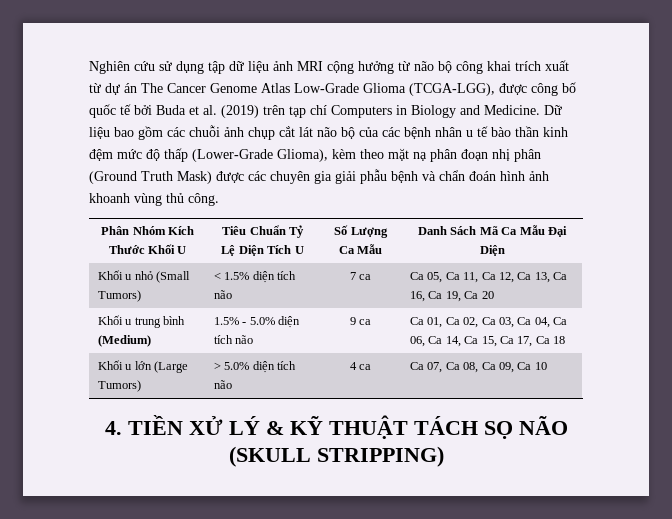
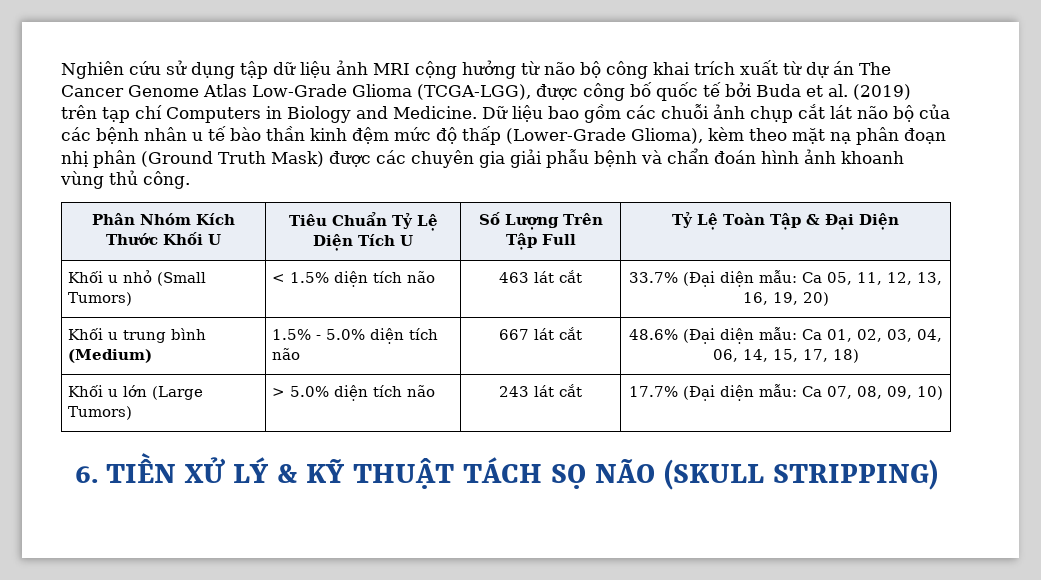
[338,244,383,254] [418,225,545,235] Ca Mẫu | Danh Sách Mã Ca Mẫu -> [562,213,603,225] [505,233,576,250] [672,212,820,230] Trên Tập Full | Tỷ Lệ Toàn Tập &
[349,272,372,280] [410,272,568,283] [410,291,494,302] 7 ca | Ca 05, Ca 11, Ca 12, Ca 13, Ca 16, Ca 19, Ca 20 -> [499,270,582,283] [629,270,942,287] [742,292,829,306] 463 lát cắt | 33.7% (Đại diện mẫu: Ca 05, 11, 12, 13, 16, 19, 20)
[349,317,372,325] [410,317,568,328] [410,336,566,347] 9 ca | Ca 01, Ca 02, Ca 03, Ca 04, Ca 06, Ca 14, Ca 15, Ca 17, Ca 18 -> [499,327,582,340] [629,327,942,344] [712,349,859,363] 667 lát cắt | 48.6% (Đại diện mẫu: Ca 01, 02, 03, 04, 06, 14, 15, 17, 18)
[349,362,372,370] [410,362,547,373] [104,421,122,435] 4 ca | Ca 07, Ca 08, Ca 09, Ca 10 // 4. -> [499,384,582,397] [628,384,943,401] [74,466,98,483] 243 lát cắt | 17.7% (Đại diện mẫu: Ca 07, 08, 09, 10) // 6.

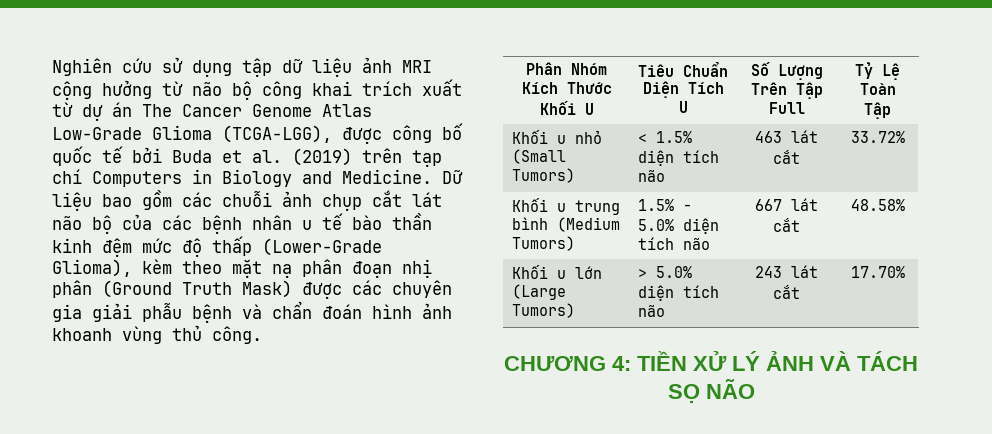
[391,213,438,231] Tỷ Lệ -> (728, 69) none
[805,213,899,230] & Đại Diện -> (891, 110) none
[629,270,942,287] [742,292,829,306] 33.7% (Đại diện mẫu: Ca 05, 11, 12, 13, 16, 19, 20) -> [850,131,905,143] 33.72%
[68,349,153,363] (Medium) -> [556,217,620,232] [511,236,575,251] (Medium Tumors)
[629,327,942,344] [712,349,859,363] 48.6% (Đại diện mẫu: Ca 01, 02, 03, 04, 06, 14, 15, 17, 18) -> [850,199,905,211] 48.58%
[628,384,943,401] [74,453,454,489] 17.7% (Đại diện mẫu: Ca 07, 08, 09, 10) // 6. TIỀN XỬ LÝ & KỸ THUẬT -> [850,266,905,278] [504,351,851,371] 17.70% // CHƯƠNG 4: TIỀN XỬ LÝ ẢNH VÀ
[663,459,938,490] (SKULL STRIPPING) -> (755, 389) none

